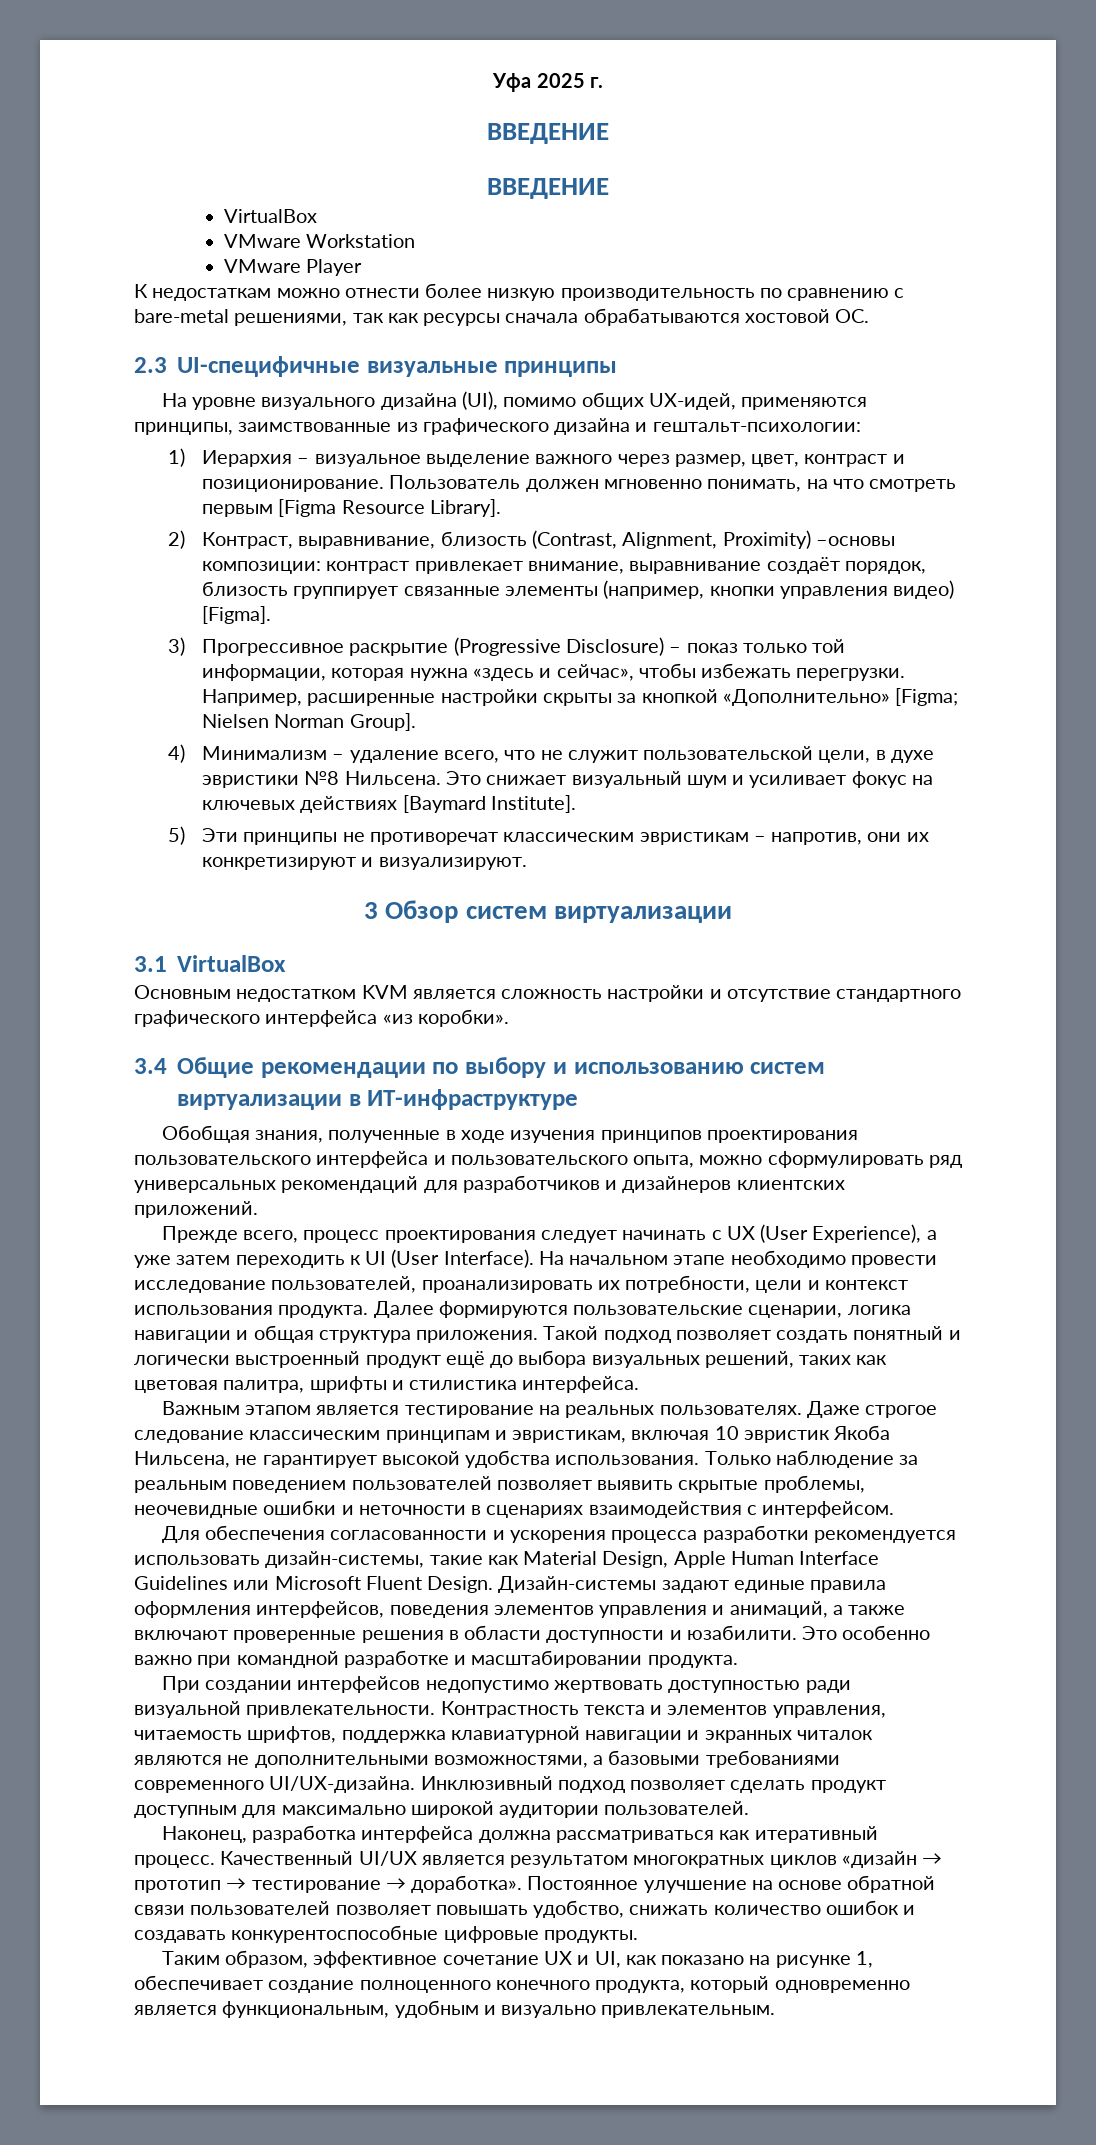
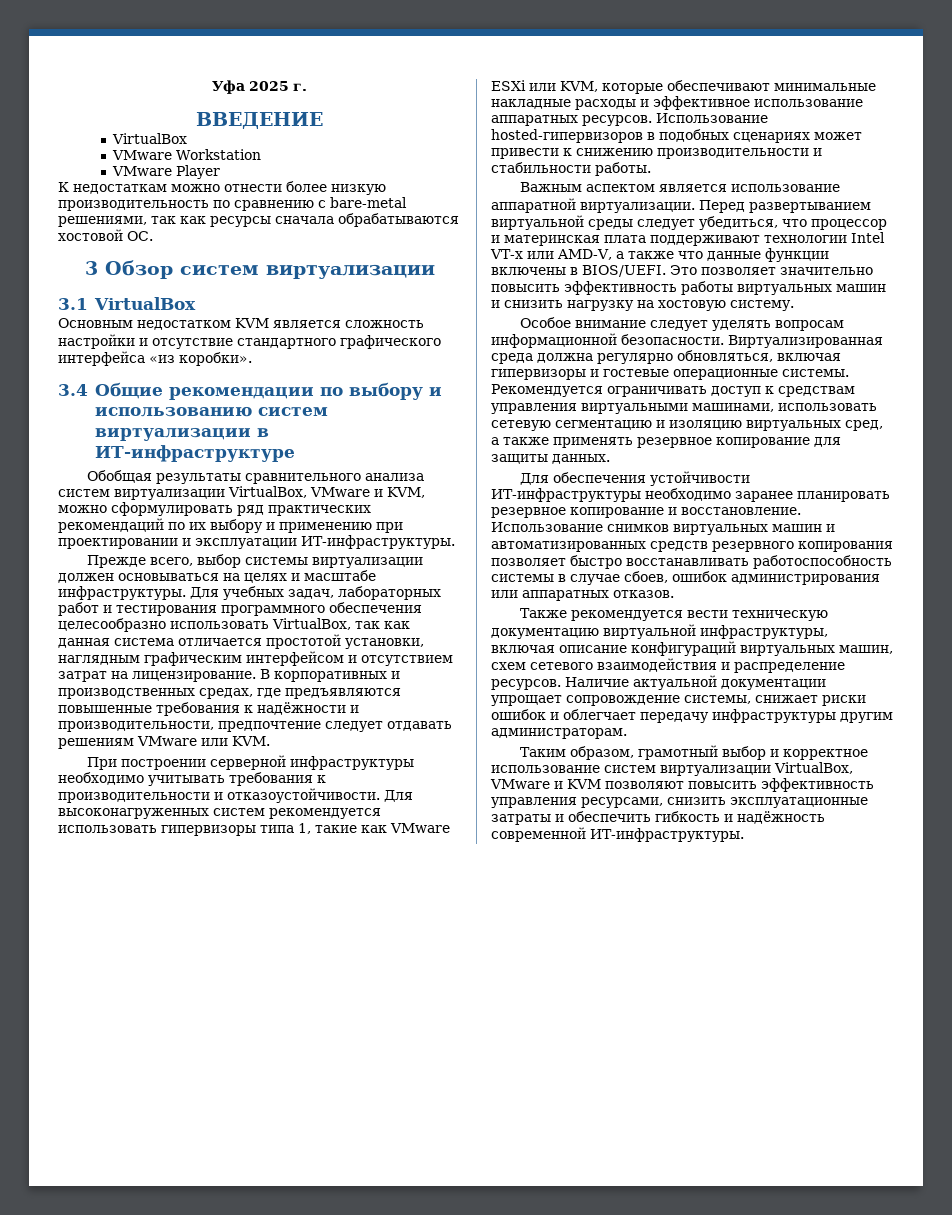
[487,178,609,199] // ВВЕДЕНИЕ -> (323, 120) none
[134,356,618,377] [161,391,868,410] [134,418,861,435] [168,448,905,467] [202,475,957,492] [202,499,502,517] [168,530,895,549] [202,557,926,574] [202,580,955,599] [202,606,272,624] [168,637,846,656] [202,663,906,681] [202,688,959,706] [202,713,416,731] [168,744,934,763] [202,771,933,788] [202,795,577,813] [168,826,929,845] [202,857,527,870] // 2.3 UI-специфичные визуальные принципы // На уровне визуального дизайна (UI), помимо общих UX-идей, применяются принципы, заимствованные из графического дизайна и гештальт-психологии: // 1) Иерархия – визуальное выделение важного через размер, цвет, контраст и позиционирование. Пользователь должен мгновенно понимать, на что смотреть первым [Figma Resource Library]. // 2) Контраст, выравнивание, близость (Contrast, Alignment, Proximity) –основы композиции: контраст привлекает внимание, выравнивание создаёт порядок, близость группирует связанные элементы (например, кнопки управления видео) [Figma]. // 3) Прогрессивное раскрытие (Progressive Disclosure) – показ только той информации, которая нужна «здесь и сейчас», чтобы избежать перегрузки. Например, расширенные настройки скрыты за кнопкой «Дополнительно» [Figma; Nielsen Norman Group]. // 4) Минимализм – удаление всего, что не служит пользовательской цели, в духе эвристики №8 Нильсена. Это снижает визуальный шум и усиливает фокус на ключевых действиях [Baymard Institute]. // 5) Эти принципы не противоречат классическим эвристикам – напротив, они их конкретизируют и визуализируют. -> (153, 236) none
[255,1130,858,1143] [134,1151,962,1168] [134,1175,845,1193] [134,1201,258,1218] [161,1224,937,1243] [134,1249,937,1268] [134,1275,908,1293] [134,1301,911,1318] [134,1325,961,1343] [134,1350,888,1368] [134,1376,640,1393] [161,1401,938,1418] [134,1425,891,1443] [134,1450,919,1468] [134,1475,865,1493] [134,1500,895,1518] [161,1525,956,1543] [134,1551,880,1568] [134,1576,887,1593] [134,1601,906,1618] [134,1625,931,1643] [134,1650,738,1668] [161,1676,851,1693] [134,1701,886,1718] [134,1726,873,1743] [134,1750,840,1768] [134,1776,886,1793] [134,1801,750,1818] [161,1825,878,1843] [134,1851,943,1868] [134,1875,936,1893] [134,1900,916,1918] [134,1925,638,1943] [161,1950,873,1968] [134,1975,910,1993] [134,2000,776,2018] знания, полученные в ходе изучения принципов проектирования пользовательского интерфейса и пользовательского опыта, можно сформулировать ряд универсальных рекомендаций для разработчиков и дизайнеров клиентских приложений. // Прежде всего, процесс проектирования следует начинать с UX (User Experience), а уже затем переходить к UI (User Interface). На начальном этапе необходимо провести исследование пользователей, проанализировать их потребности, цели и контекст использования продукта. Далее формируются пользовательские сценарии, логика навигации и общая структура приложения. Такой подход позволяет создать понятный и логически выстроенный продукт ещё до выбора визуальных решений, таких как цветовая палитра, шрифты и стилистика интерфейса. // Важным этапом является тестирование на реальных пользователях. Даже строгое следование классическим принципам и эвристикам, включая 10 эвристик Якоба Нильсена, не гарантирует высокой удобства использования. Только наблюдение за реальным поведением пользователей позволяет выявить скрытые проблемы, неочевидные ошибки и неточности в сценариях взаимодействия с интерфейсом. // Для обеспечения согласованности и ускорения процесса разработки рекомендуется использовать дизайн-системы, такие как Material Design, Apple Human Interface Guidelines или Microsoft Fluent Design. Дизайн-системы задают единые правила оформления интерфейсов, поведения элементов управления и анимаций, а также включают проверенные решения в области доступности и юзабилити. Это особенно важно при командной разработке и масштабировании продукта. // При создании интерфейсов недопустимо жертвовать доступностью ради визуальной привлекательности. Контрастность текста и элементов управления, читаемость шрифтов, поддержка клавиатурной навигации и экранных читалок являются не дополнительными возможностями, а базовыми требованиями современного UI/UX-дизайна. Инклюзивный подход позволяет сделать продукт доступным для максимально широкой аудитории пользователей. // Наконец, разработка интерфейса должна рассматриваться как итеративный процесс. Качественный UI/UX является результатом многократных циклов «дизайн → прототип → тестирование → доработка». Постоянное улучшение на основе обратной связи пользователей позволяет повышать удобство, снижать количество ошибок и создавать конкурентоспособные цифровые продукты. // Таким образом, эффективное сочетание UX и UI, как показано на рисунке 1, обеспечивает создание полноценного конечного продукта, который одновременно является функциональным, удобным и визуально привлекательным. -> [155,473,424,484] [58,486,425,500] [58,502,371,516] [58,518,403,533] [58,535,455,549] [86,554,423,568] [58,570,376,583] [58,586,441,600] [58,602,422,616] [58,618,410,632] [58,634,424,649] [58,651,453,666] [58,669,400,682] [58,688,401,699] [58,702,359,716] [58,721,452,732] [58,736,270,749] [86,755,414,770] [58,772,326,786] [58,788,413,803] [58,808,381,819] [58,823,450,836] [491,80,876,94] [491,96,863,110] [491,113,768,126] [491,129,862,143] [491,148,822,159] [491,162,651,176] [519,182,840,192] [491,198,871,213] [491,215,887,230] [491,232,885,246] [490,248,829,262] [491,265,873,277] [491,281,886,295] [491,300,794,311] [519,317,844,331] [491,333,883,348] [491,350,841,364] [491,369,849,380] [491,384,855,397] [491,403,877,414] [491,420,883,431] [491,437,841,448] [491,454,610,464] [519,471,750,486] [491,488,890,502] [491,507,801,518] [491,522,835,535] [491,541,893,552] [491,555,892,569] [491,571,880,585] [491,590,674,601] [519,608,828,621] [491,624,828,639] [491,641,893,656] [491,658,845,673] [491,675,826,690] [491,695,866,706] [491,709,893,723] [491,728,627,739] [519,745,868,760] [491,762,853,776] [490,778,874,792] [491,797,868,808] [491,811,825,825] [491,827,744,842] результаты сравнительного анализа систем виртуализации VirtualBox, VMware и KVM, можно сформулировать ряд практических рекомендаций по их выбору и применению при проектировании и эксплуатации ИТ-инфраструктуры. // Прежде всего, выбор системы виртуализации должен основываться на целях и масштабе инфраструктуры. Для учебных задач, лабораторных работ и тестирования программного обеспечения целесообразно использовать VirtualBox, так как данная система отличается простотой установки, наглядным графическим интерфейсом и отсутствием затрат на лицензирование. В корпоративных и производственных средах, где предъявляются повышенные требования к надёжности и производительности, предпочтение следует отдавать решениям VMware или KVM. // При построении серверной инфраструктуры необходимо учитывать требования к производительности и отказоустойчивости. Для высоконагруженных систем рекомендуется использовать гипервизоры типа 1, такие как VMware ESXi или KVM, которые обеспечивают минимальные накладные расходы и эффективное использование аппаратных ресурсов. Использование hosted-гипервизоров в подобных сценариях может привести к снижению производительности и стабильности работы. // Важным аспектом является использование аппаратной виртуализации. Перед развертыванием виртуальной среды следует убедиться, что процессор и материнская плата поддерживают технологии Intel VT-x или AMD-V, а также что данные функции включены в BIOS/UEFI. Это позволяет значительно повысить эффективность работы виртуальных машин и снизить нагрузку на хостовую систему. // Особое внимание следует уделять вопросам информационной безопасности. Виртуализированная среда должна регулярно обновляться, включая гипервизоры и гостевые операционные системы. Рекомендуется ограничивать доступ к средствам управления виртуальными машинами, использовать сетевую сегментацию и изоляцию виртуальных сред, а также применять резервное копирование для защиты данных. // Для обеспечения устойчивости ИТ-инфраструктуры необходимо заранее планировать резервное копирование и восстановление. Использование снимков виртуальных машин и автоматизированных средств резервного копирования позволяет быстро восстанавливать работоспособность системы в случае сбоев, ошибок администрирования или аппаратных отказов. // Также рекомендуется вести техническую документацию виртуальной инфраструктуры, включая описание конфигураций виртуальных машин, схем сетевого взаимодействия и распределение ресурсов. Наличие актуальной документации упрощает сопровождение системы, снижает риски ошибок и облегчает передачу инфраструктуры другим администраторам. // Таким образом, грамотный выбор и корректное использование систем виртуализации VirtualBox, VMware и KVM позволяют повысить эффективность управления ресурсами, снизить эксплуатационные затраты и обеспечить гибкость и надёжность современной ИТ-инфраструктуры.

